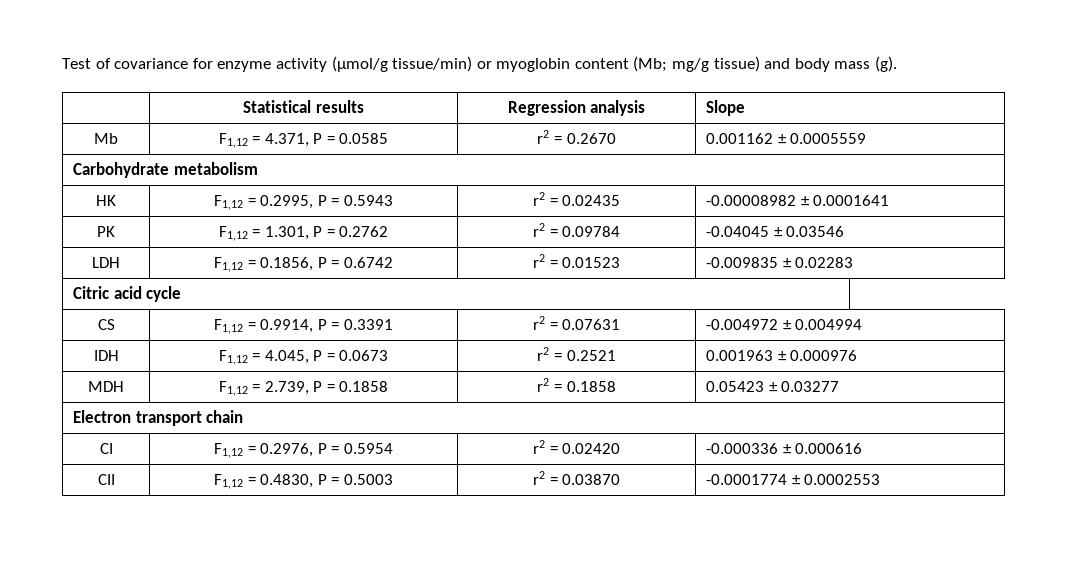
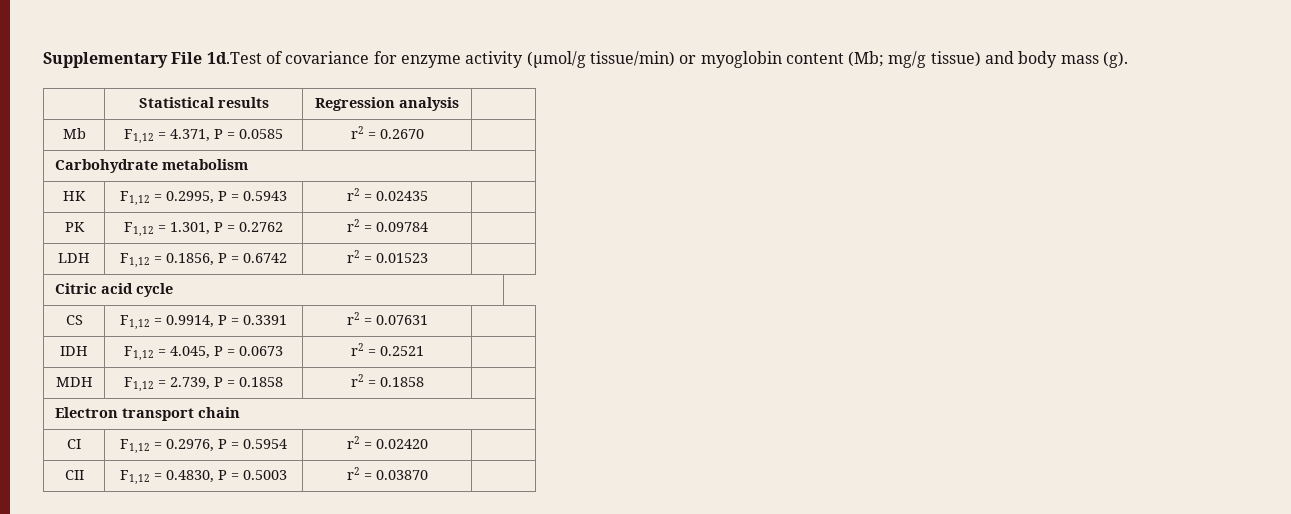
[62,58,91,69] Test -> [43,52,262,68] Supplementary File 1d.Test
[706,100,746,116] Slope -> (459, 104) none
[706,133,867,144] 0.001162 ± 0.0005559 -> (424, 134) none
[706,195,890,206] -0.00008982 ± 0.0001641 -> (428, 196) none
[706,226,845,237] -0.04045 ± 0.03546 -> (428, 227) none
[706,257,854,268] -0.009835 ± 0.02283 -> (428, 258) none
[706,319,863,330] -0.004972 ± 0.004994 -> (428, 320) none
[706,350,858,361] 0.001963 ± 0.000976 -> (424, 351) none
[706,381,840,392] 0.05423 ± 0.03277 -> (424, 382) none
[706,443,863,454] -0.000336 ± 0.000616 -> (428, 444) none
[706,474,881,485] -0.0001774 ± 0.0002553 -> (428, 475) none

